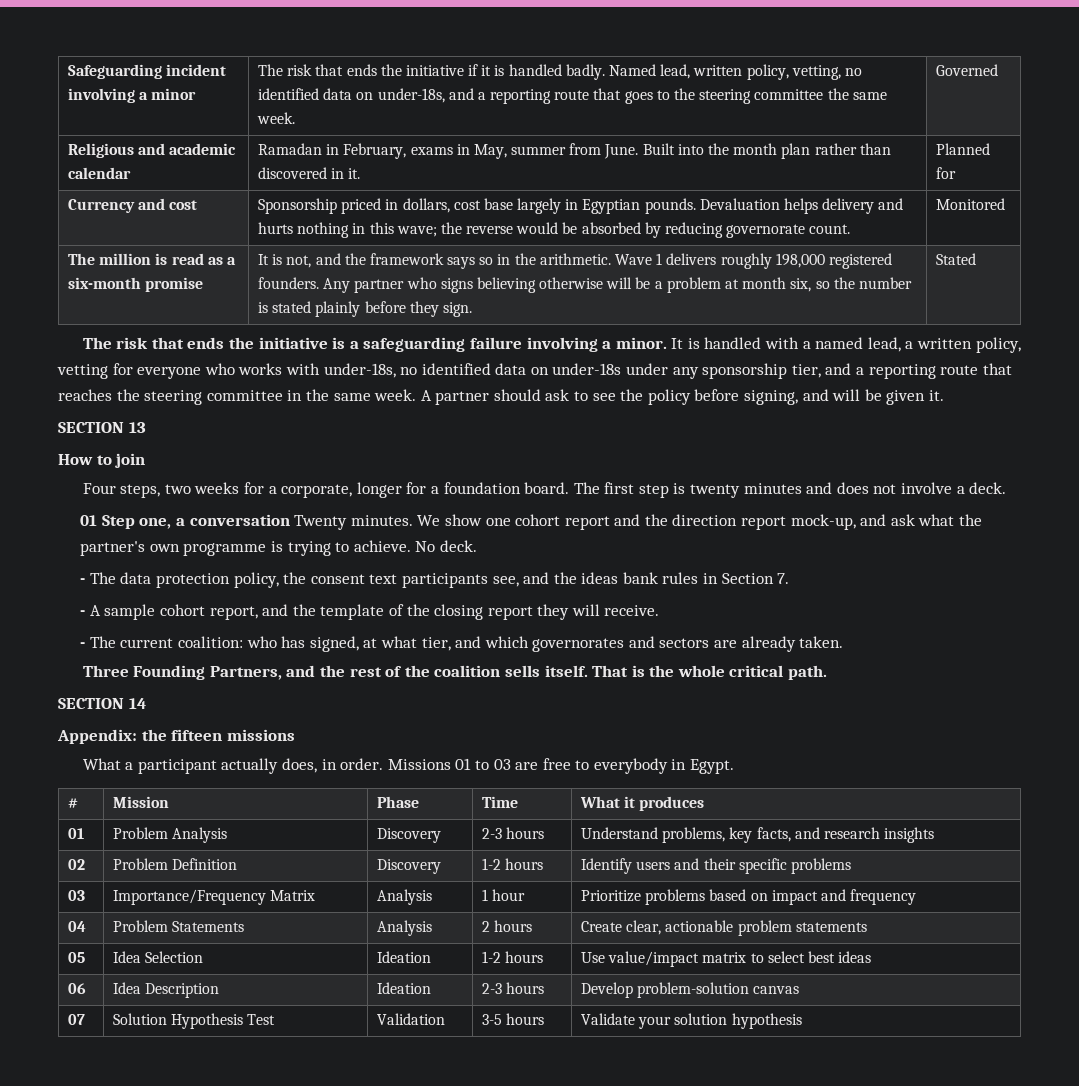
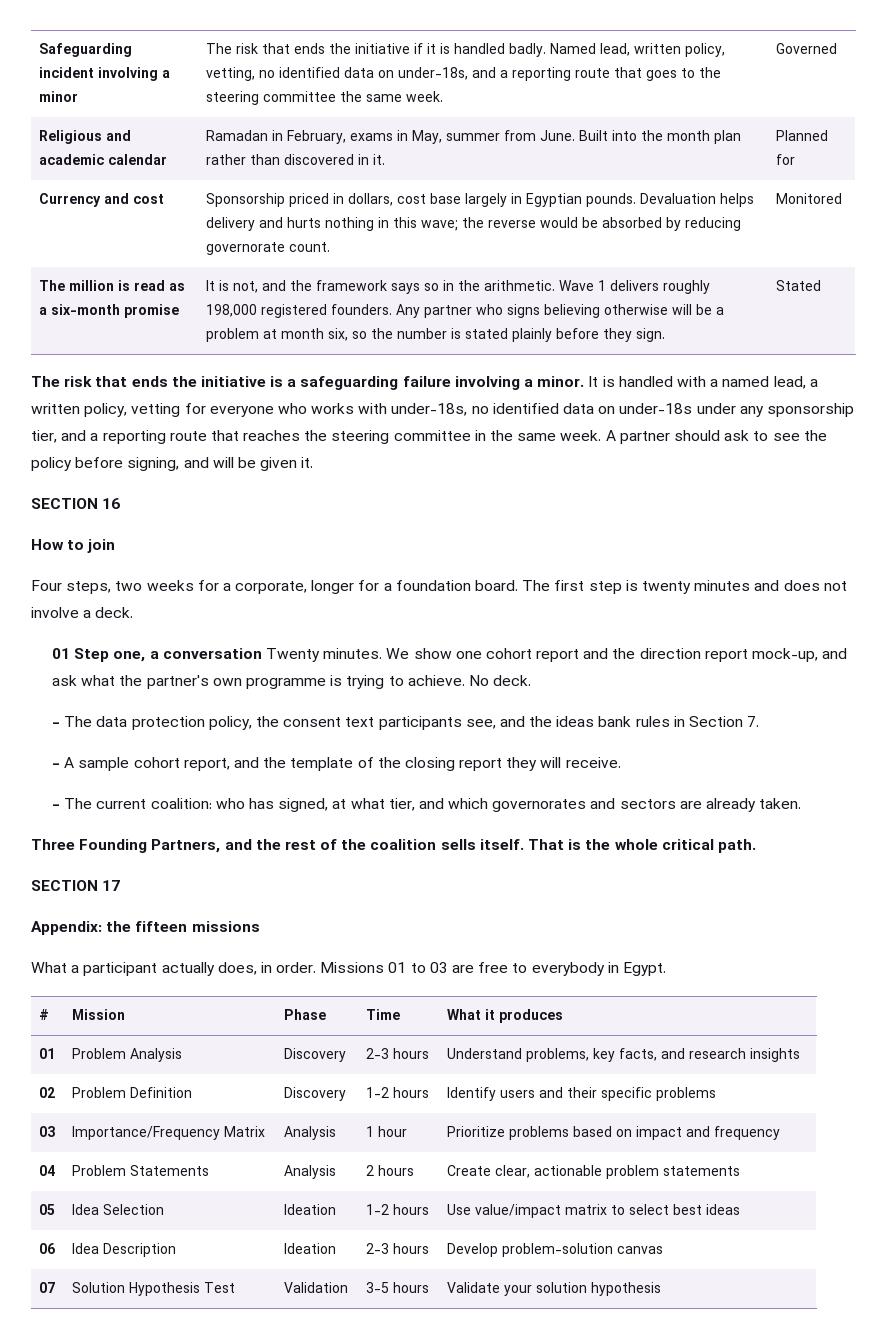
[128,422,146,433] 13 -> [102,498,121,509] 16
[128,698,146,709] 14 -> [102,880,121,891] 17

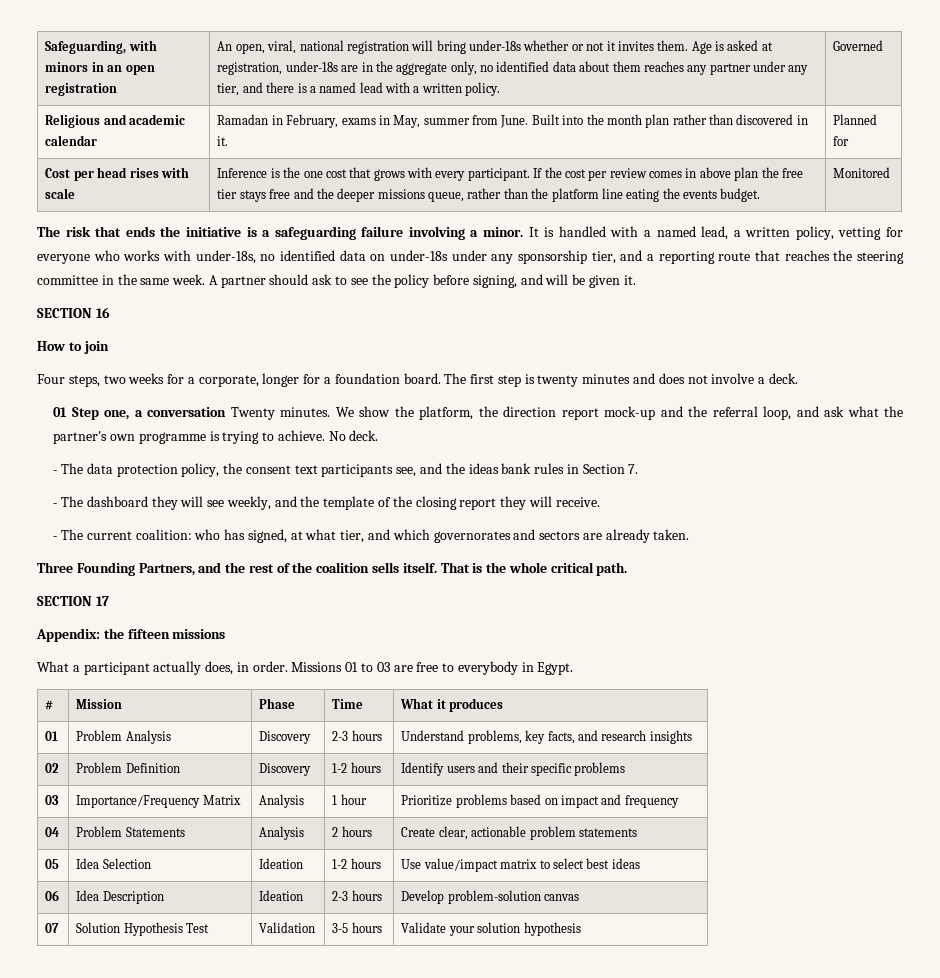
[39,43,133,57] [39,67,171,81] [39,91,79,102] [206,43,726,57] [206,67,722,81] [206,91,444,105] Safeguarding incident involving a minor | The risk that ends the initiative if it is handled badly. Named lead, written policy, vetting, no identified data on under-18s, and a reporting route that goes to the steering committee the same week. -> [45,40,157,54] [45,62,155,75] [45,83,118,96] [217,40,773,54] [217,61,809,75] [217,82,501,96] Safeguarding, with minors in an open registration | An open, viral, national registration will bring under-18s whether or not it invites them. Age is asked at registration, under-18s are in the aggregate only, no identified data about them reaches any partner under any tier, and there is a named lead with a written policy.
[39,193,165,207] [206,193,755,207] [206,217,742,231] [206,242,331,255] [776,193,843,204] [39,280,186,291] [39,304,180,318] [206,280,711,294] [206,304,725,318] [206,328,666,342] [776,280,822,291] Currency and cost | Sponsorship priced in dollars, cost base largely in Egyptian pounds. Devaluation helps delivery and hurts nothing in this wave; the reverse would be absorbed by reducing governorate count. | Monitored // The million is read as a six-month promise | It is not, and the framework says so in the arithmetic. Wave 1 delivers roughly 198,000 registered founders. Any partner who signs believing otherwise will be a problem at month six, so the number is stated plainly before they sign. | Stated -> [45,167,189,181] [45,188,76,199] [217,167,803,181] [217,188,761,202] [833,167,891,178] Cost per head rises with scale | Inference is the one cost that grows with every participant. If the cost per review comes in above plan the free tier stays free and the deeper missions queue, rather than the platform line eating the events budget. | Monitored
[455,648,818,662] one cohort report and the direction report mock-up, -> [394,406,792,420] the platform, the direction report mock-up and the referral loop,
[64,757,230,771] A sample cohort report, -> [60,496,271,510] The dashboard they will see weekly,

